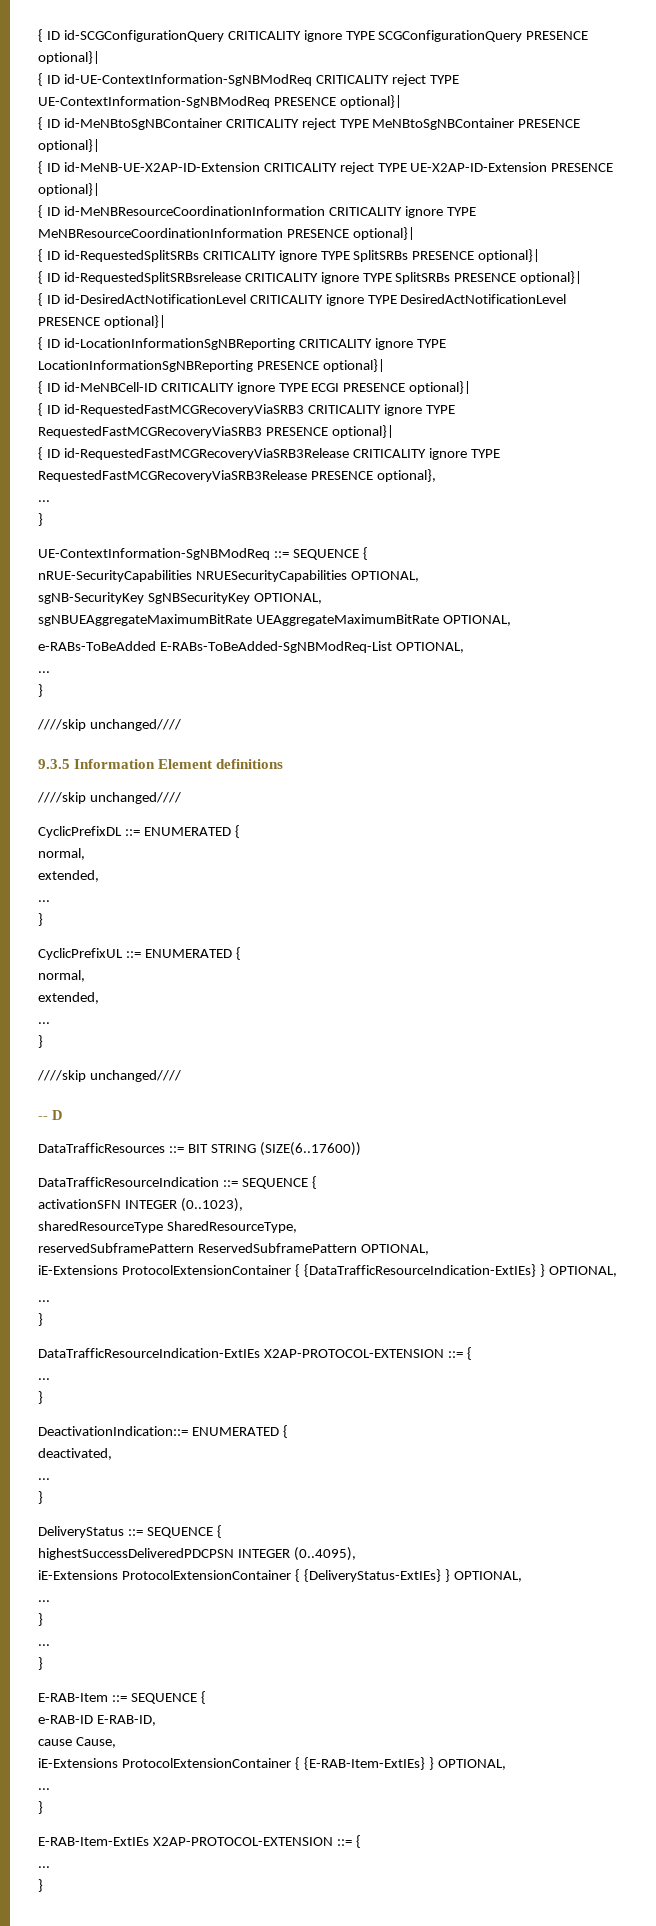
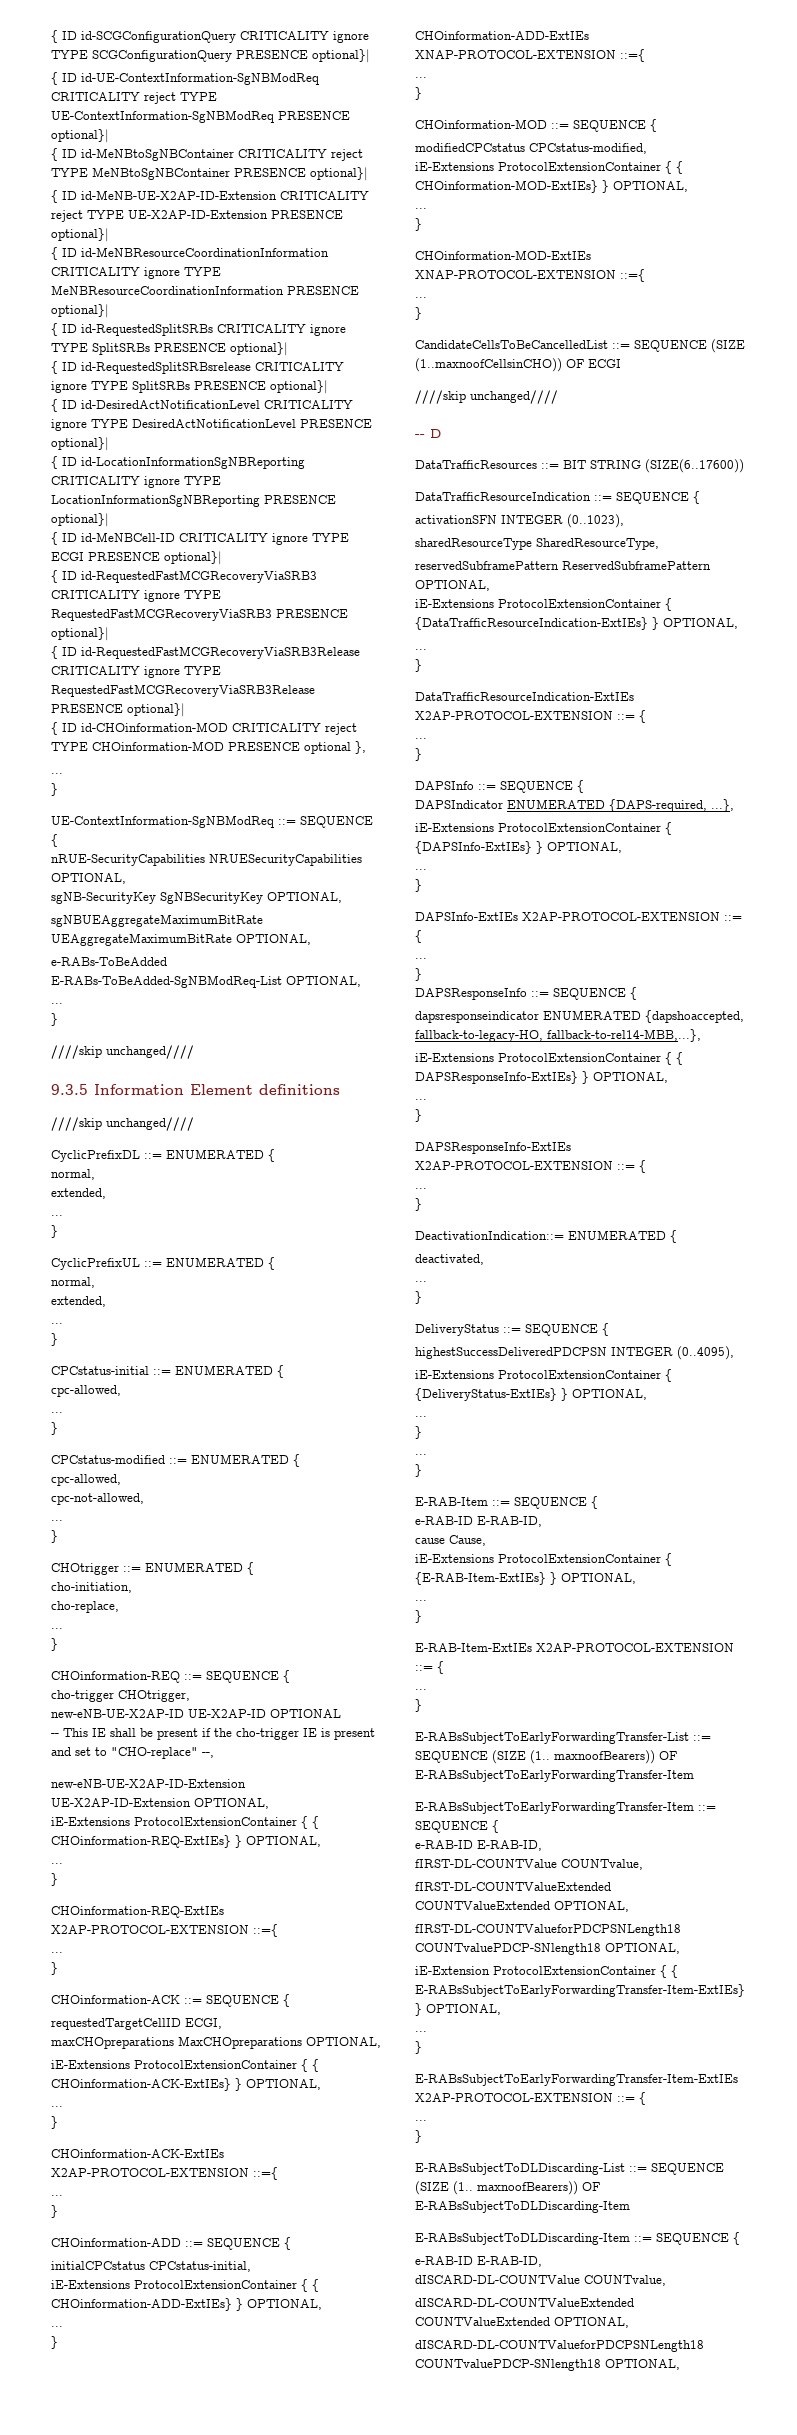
[376,469,436,482] optional}, -> [127,703,185,717] [51,722,357,735] [51,741,366,754] optional}| // { ID id-CHOinformation-MOD CRITICALITY reject TYPE CHOinformation-MOD PRESENCE optional },
(43, 1041) none -> [51,1365,284,1378] [51,1385,121,1397] [51,1412,63,1413] [51,1422,58,1435] [51,1454,300,1467] [51,1474,121,1486] [51,1493,144,1505] [51,1520,63,1521] [51,1530,58,1543] [51,1562,254,1575] [51,1582,132,1593] [51,1601,119,1613] [51,1628,63,1629] [51,1638,58,1651] [51,1670,290,1683] [51,1690,190,1702] [51,1709,341,1718] [51,1728,375,1740] [51,1747,214,1759] [51,1779,246,1788] [51,1798,269,1809] [51,1816,319,1829] [51,1835,321,1848] [51,1863,63,1864] [51,1873,58,1886] [51,1906,224,1918] [51,1924,278,1937] [51,1952,63,1953] [51,1962,58,1975] [51,1994,290,2007] [51,2018,222,2030] [51,2036,381,2049] [51,2059,319,2072] [51,2078,321,2091] [51,2106,63,2107] [51,2116,58,2129] [51,2149,224,2158] [51,2167,278,2180] [51,2195,63,2196] [51,2205,58,2218] [51,2237,291,2250] [51,2261,251,2272] [51,2279,319,2292] [51,2298,322,2311] [51,2326,63,2327] [51,2336,58,2349] [415,31,589,40] [415,49,645,62] [415,77,427,78] [415,87,422,100] [415,119,657,132] [415,143,647,154] [415,161,683,174] [415,180,688,193] [415,208,427,209] [415,218,422,231] [415,250,591,260] [415,269,645,282] [415,297,427,298] [415,307,422,320] [415,339,745,353] [415,358,621,372] // CPCstatus-initial ::= ENUMERATED { // cpc-allowed, // ... // } // CPCstatus-modified ::= ENUMERATED { // cpc-allowed, // cpc-not-allowed, // ... // } // CHOtrigger ::= ENUMERATED { // cho-initiation, // cho-replace, // ... // } // CHOinformation-REQ ::= SEQUENCE { // cho-trigger CHOtrigger, // new-eNB-UE-X2AP-ID UE-X2AP-ID OPTIONAL // -- This IE shall be present if the cho-trigger IE is present and set to "CHO-replace" --, // new-eNB-UE-X2AP-ID-Extension UE-X2AP-ID-Extension OPTIONAL, // iE-Extensions ProtocolExtensionContainer { { CHOinformation-REQ-ExtIEs} } OPTIONAL, // ... // } // CHOinformation-REQ-ExtIEs X2AP-PROTOCOL-EXTENSION ::={ // ... // } // CHOinformation-ACK ::= SEQUENCE { // requestedTargetCellID ECGI, // maxCHOpreparations MaxCHOpreparations OPTIONAL, // iE-Extensions ProtocolExtensionContainer { { CHOinformation-ACK-ExtIEs} } OPTIONAL, // ... // } // CHOinformation-ACK-ExtIEs X2AP-PROTOCOL-EXTENSION ::={ // ... // } // CHOinformation-ADD ::= SEQUENCE { // initialCPCstatus CPCstatus-initial, // iE-Extensions ProtocolExtensionContainer { { CHOinformation-ADD-ExtIEs} } OPTIONAL, // ... // } // CHOinformation-ADD-ExtIEs XNAP-PROTOCOL-EXTENSION ::={ // ... // } // CHOinformation-MOD ::= SEQUENCE { // modifiedCPCstatus CPCstatus-modified, // iE-Extensions ProtocolExtensionContainer { { CHOinformation-MOD-ExtIEs} } OPTIONAL, // ... // } // CHOinformation-MOD-ExtIEs XNAP-PROTOCOL-EXTENSION ::={ // ... // } // CandidateCellsToBeCancelledList ::= SEQUENCE (SIZE (1..maxnoofCellsinCHO)) OF ECGI
(43, 1397) none -> [415,780,584,793] [415,799,734,812] [415,822,672,835] [415,841,622,854] [415,869,427,870] [415,879,422,892] [415,912,742,921] [415,930,422,943] [415,958,427,959] [415,968,422,981] [415,987,637,1000] [415,1010,744,1023] [415,1029,701,1042] [415,1052,683,1065] [415,1071,668,1084] [415,1099,427,1100] [415,1109,422,1122] [415,1142,571,1154] [415,1160,646,1173] [415,1188,427,1189] [415,1198,422,1211] // DAPSInfo ::= SEQUENCE { // DAPSIndicator ENUMERATED {DAPS-required, ...}, // iE-Extensions ProtocolExtensionContainer { {DAPSInfo-ExtIEs} } OPTIONAL, // ... // } // DAPSInfo-ExtIEs X2AP-PROTOCOL-EXTENSION ::= { // ... // } // DAPSResponseInfo ::= SEQUENCE { // dapsresponseindicator ENUMERATED {dapshoaccepted, fallback-to-legacy-HO, fallback-to-rel14-MBB,...}, // iE-Extensions ProtocolExtensionContainer { { DAPSResponseInfo-ExtIEs} } OPTIONAL, // ... // } // DAPSResponseInfo-ExtIEs X2AP-PROTOCOL-EXTENSION ::= { // ... // }
(43, 1885) none -> [415,1732,711,1744] [415,1750,677,1764] [415,1770,694,1782] [415,1802,716,1814] [415,1820,499,1833] [415,1840,542,1851] [415,1859,643,1870] [415,1882,611,1891] [415,1901,629,1912] [415,1924,681,1936] [415,1943,680,1955] [415,1965,678,1978] [415,1984,745,1997] [415,2003,501,2016] [415,2031,427,2032] [415,2041,422,2054] [415,2074,738,2086] [415,2092,646,2105] [415,2120,427,2121] [415,2130,422,2143] [415,2163,724,2175] [415,2181,600,2195] [415,2201,630,2213] [415,2232,740,2245] [415,2256,542,2267] [415,2275,666,2286] [415,2298,634,2307] [415,2317,629,2328] [415,2340,704,2352] [415,2359,680,2371] // E-RABsSubjectToEarlyForwardingTransfer-List ::= SEQUENCE (SIZE (1.. maxnoofBearers)) OF E-RABsSubjectToEarlyForwardingTransfer-Item // E-RABsSubjectToEarlyForwardingTransfer-Item ::= SEQUENCE { // e-RAB-ID E-RAB-ID, // fIRST-DL-COUNTValue COUNTvalue, // fIRST-DL-COUNTValueExtended COUNTValueExtended OPTIONAL, // fIRST-DL-COUNTValueforPDCPSNLength18 COUNTvaluePDCP-SNlength18 OPTIONAL, // iE-Extension ProtocolExtensionContainer { { E-RABsSubjectToEarlyForwardingTransfer-Item-ExtIEs} } OPTIONAL, // ... // } // E-RABsSubjectToEarlyForwardingTransfer-Item-ExtIEs X2AP-PROTOCOL-EXTENSION ::= { // ... // } // E-RABsSubjectToDLDiscarding-List ::= SEQUENCE (SIZE (1.. maxnoofBearers)) OF E-RABsSubjectToDLDiscarding-Item // E-RABsSubjectToDLDiscarding-Item ::= SEQUENCE { // e-RAB-ID E-RAB-ID, // dISCARD-DL-COUNTValue COUNTvalue, // dISCARD-DL-COUNTValueExtended COUNTValueExtended OPTIONAL, // dISCARD-DL-COUNTValueforPDCPSNLength18 COUNTvaluePDCP-SNlength18 OPTIONAL,

